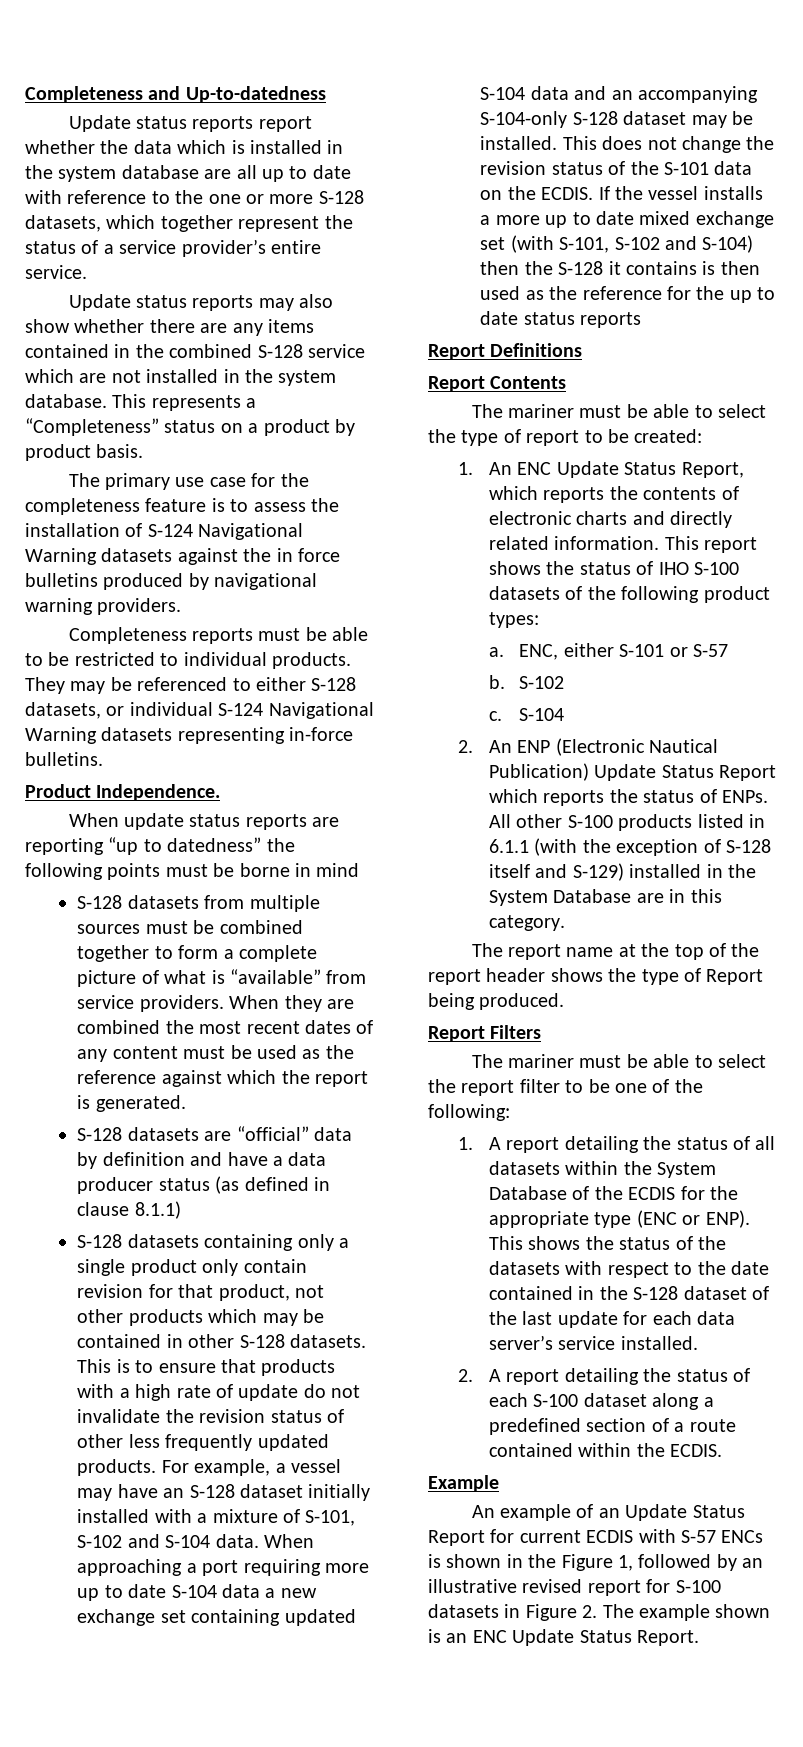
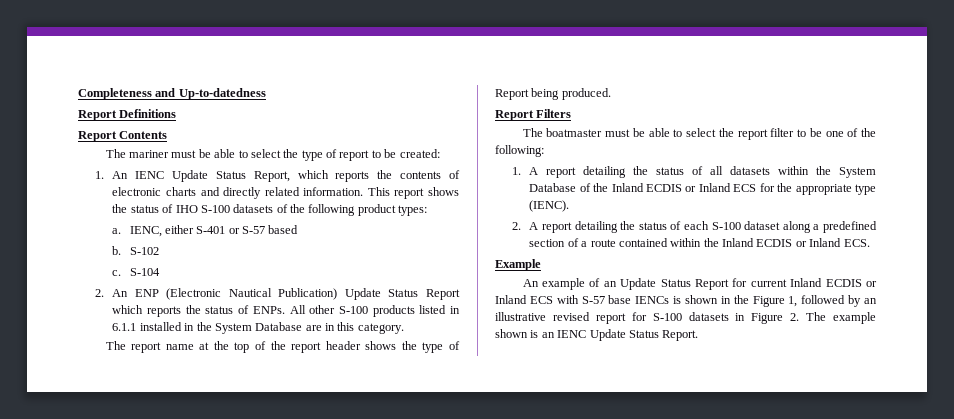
[68,115,312,132] [25,140,344,154] [25,165,351,182] [25,190,364,204] [25,215,353,232] [25,239,321,257] [25,265,87,279] [68,294,334,311] [25,319,314,336] [25,344,365,358] [25,369,337,386] [25,394,257,411] [25,418,355,436] [25,444,144,461] [68,473,309,490] [25,498,339,515] [25,523,304,540] [25,548,340,565] [25,573,318,590] [25,598,182,615] [68,627,369,644] [25,652,351,669] [25,677,357,694] [25,702,374,719] [25,727,354,744] [25,752,103,766] [25,784,221,801] [68,813,340,830] [25,837,295,855] [25,863,360,880] [77,895,320,912] [77,920,303,934] [77,945,318,962] [77,969,367,987] [77,995,355,1012] [77,1020,374,1034] [77,1045,354,1062] [77,1070,369,1087] [77,1095,186,1112] [77,1126,353,1141] [77,1152,327,1169] [77,1176,331,1194] [77,1201,181,1219] [77,1234,350,1251] [77,1259,307,1276] [77,1284,325,1301] [77,1309,325,1326] [77,1334,367,1348] [77,1359,336,1376] [77,1384,361,1401] [77,1409,345,1423] [77,1434,329,1451] [77,1459,342,1476] [77,1484,371,1501] [77,1509,356,1526] [77,1534,315,1548] [77,1559,370,1576] [77,1584,317,1601] [77,1609,356,1626] [480,86,759,103] [480,111,754,128] [480,136,775,153] [480,161,753,175] [480,186,763,200] [480,211,774,228] [480,235,754,253] [480,261,760,275] [480,286,776,303] [480,311,642,328] // Update status reports report whether the data which is installed in the system database are all up to date with reference to the one or more S-128 datasets, which together represent the status of a service provider’s entire service. // Update status reports may also show whether there are any items contained in the combined S-128 service which are not installed in the system database. This represents a “Completeness” status on a product by product basis. // The primary use case for the completeness feature is to assess the installation of S-124 Navigational Warning datasets against the in force bulletins produced by navigational warning providers. // Completeness reports must be able to be restricted to individual products. They may be referenced to either S-128 datasets, or individual S-124 Navigational Warning datasets representing in-force bulletins. // Product Independence. // When update status reports are reporting “up to datedness” the following points must be borne in mind // S-128 datasets from multiple sources must be combined together to form a complete picture of what is “available” from service providers. When they are combined the most recent dates of any content must be used as the reference against which the report is generated. // S-128 datasets are “official” data by definition and have a data producer status (as defined in clause 8.1.1) // S-128 datasets containing only a single product only contain revision for that product, not other products which may be contained in other S-128 datasets. This is to ensure that products with a high rate of update do not invalidate the revision status of other less frequently updated products. For example, a vessel may have an S-128 dataset initially installed with a mixture of S-101, S-102 and S-104 data. When approaching a port requiring more up to date S-104 data a new exchange set containing updated S-104 data and an accompanying S-104-only S-128 dataset may be installed. This does not change the revision status of the S-101 data on the ECDIS. If the vessel installs a more up to date mixed exchange set (with S-101, S-102 and S-104) then the S-128 it contains is then used as the reference for the up to date status reports -> (266, 94) none
[517,462,552,475] ENC -> [135,171,165,179] IENC
[519,643,665,660] ENC, either S-101 -> [129,225,226,237] IENC, either S-401
(729, 650) none -> [268,225,299,234] based
[534,838,771,856] [488,863,624,881] (with the exception of S-128 itself and S-129) -> (137, 327) none
[507,1054,574,1068] mariner -> [546,128,603,137] boatmaster
[628,1186,738,1200] [488,1210,750,1228] [488,1236,726,1250] [488,1261,769,1278] [488,1286,769,1300] [488,1311,735,1328] [488,1335,698,1350] ECDIS for the appropriate type (ENC or ENP). This shows the status of the datasets with respect to the date contained in the S-128 dataset of the last update for each data server’s service installed. -> [611,183,876,195] [529,200,570,212] Inland ECDIS or Inland ECS for the appropriate type (IENC).
[670,1444,723,1457] ECDIS. -> [722,238,870,247] Inland ECDIS or Inland ECS.
[586,1529,764,1543] ECDIS with S-57 ENCs -> [790,278,877,287] [495,295,670,304] Inland ECDIS or Inland ECS with S-57 base IENCs
[472,1630,507,1643] ENC -> [557,330,587,338] IENC

